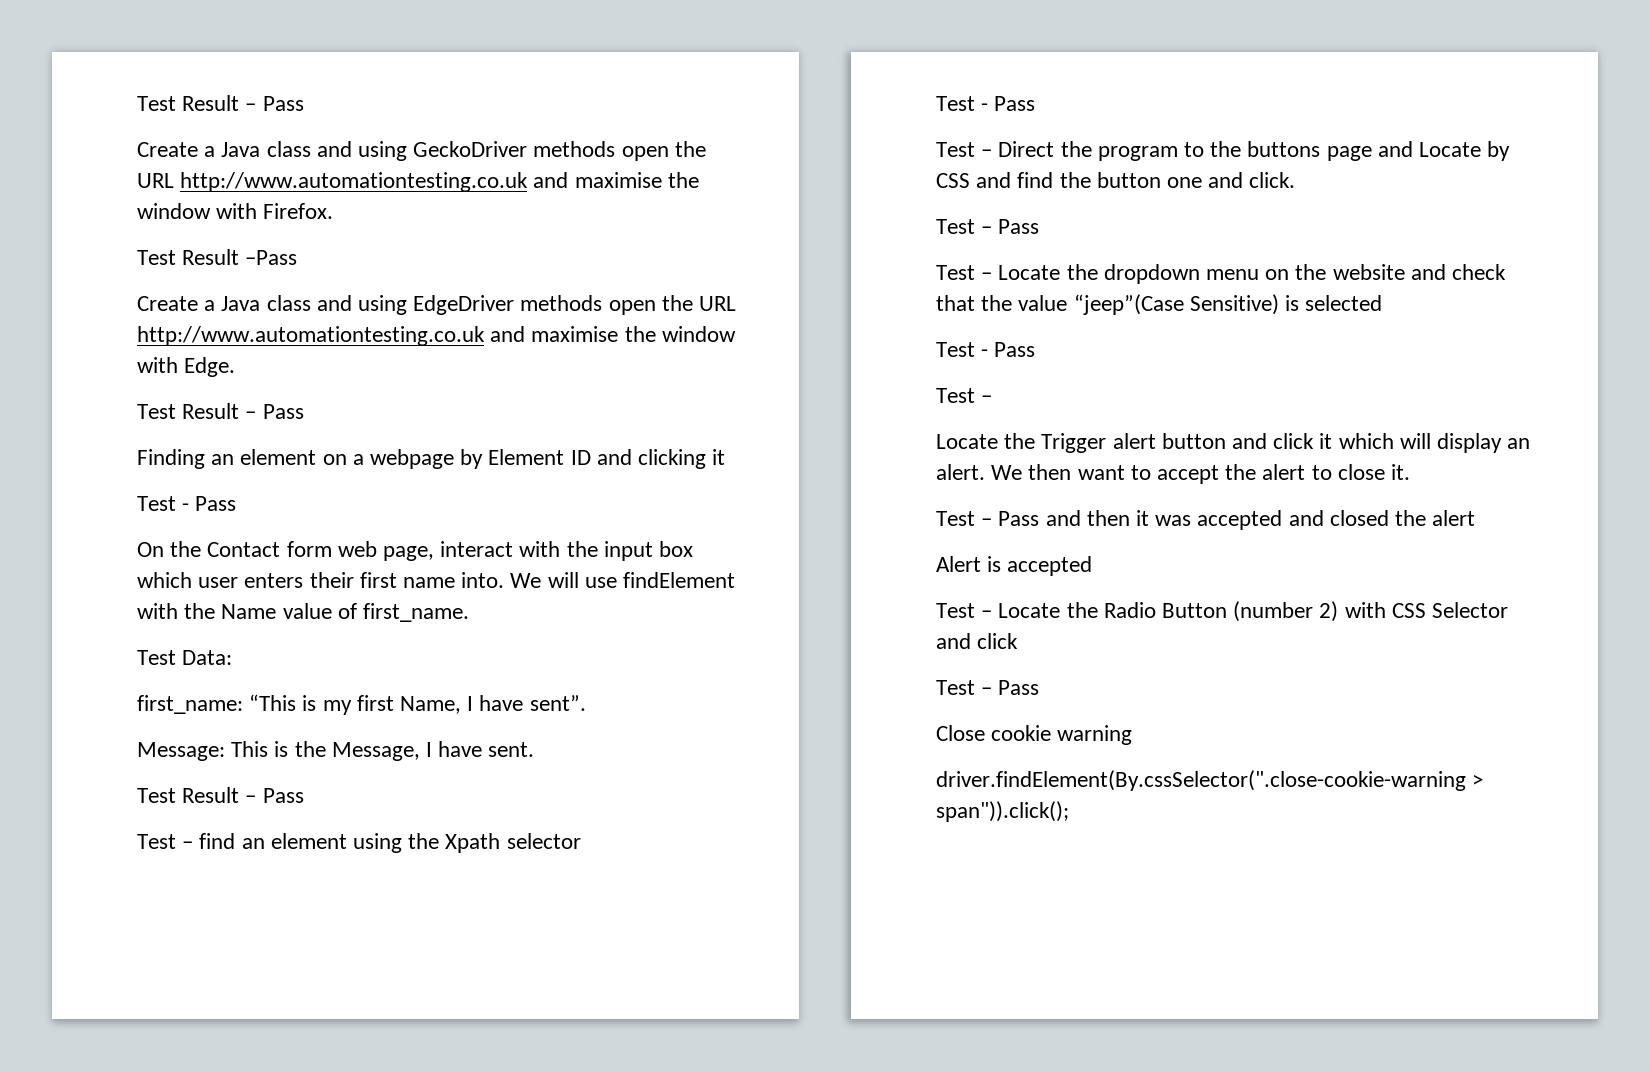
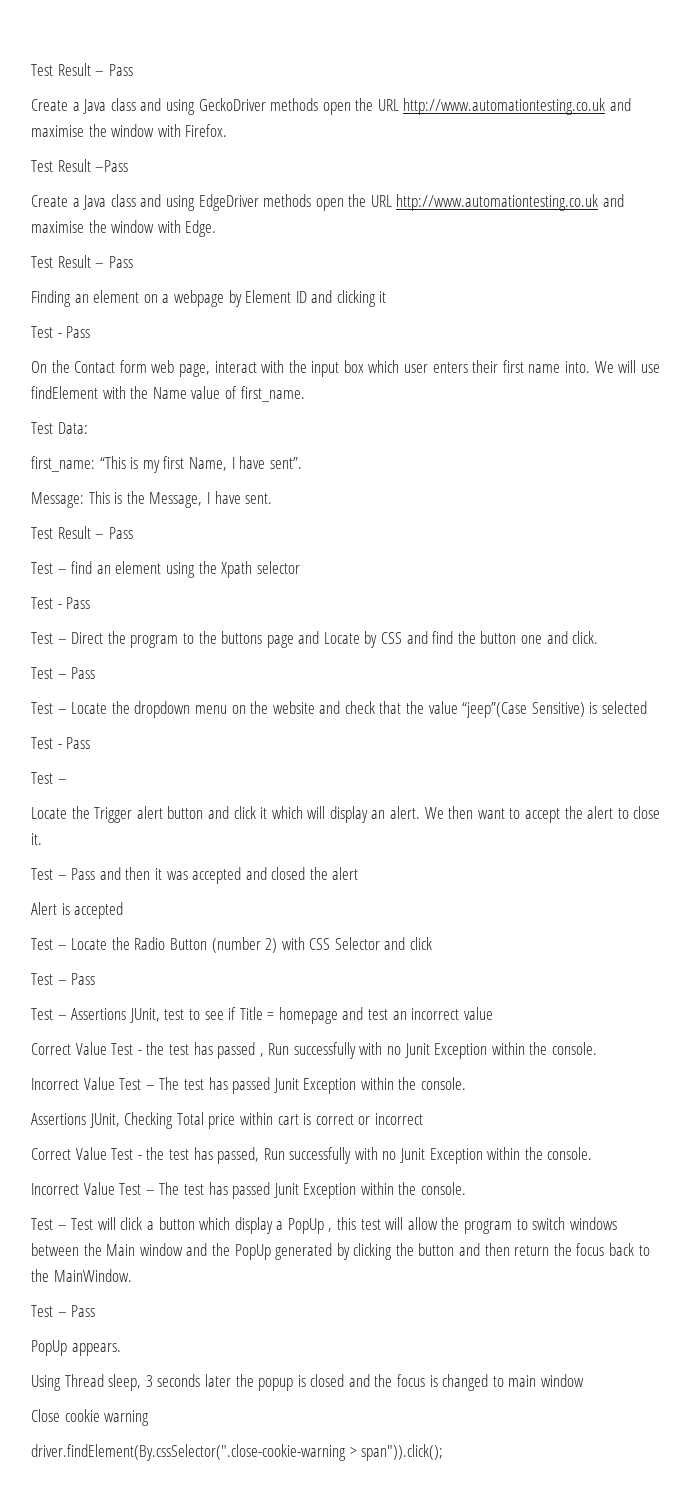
(1040, 687) none -> [31,1007,493,1024] [31,1042,598,1059] [31,1077,467,1094] [31,1112,423,1129] [31,1147,593,1164] [31,1182,467,1199] [31,1217,617,1234] [31,1243,650,1260] [31,1269,132,1282] [31,1305,96,1317] [31,1340,121,1356] [31,1374,585,1391] // Test – Assertions JUnit, test to see if Title = homepage and test an incorrect value // Correct Value Test - the test has passed , Run successfully with no Junit Exception within the console. // Incorrect Value Test – The test has passed Junit Exception within the console. // Assertions JUnit, Checking Total price within cart is correct or incorrect // Correct Value Test - the test has passed, Run successfully with no Junit Exception within the console. // Incorrect Value Test – The test has passed Junit Exception within the console. // Test – Test will click a button which display a PopUp , this test will allow the program to switch windows between the Main window and the PopUp generated by clicking the button and then return the focus back to the MainWindow. // Test – Pass // PopUp appears. // Using Thread sleep, 3 seconds later the popup is closed and the focus is changed to main window

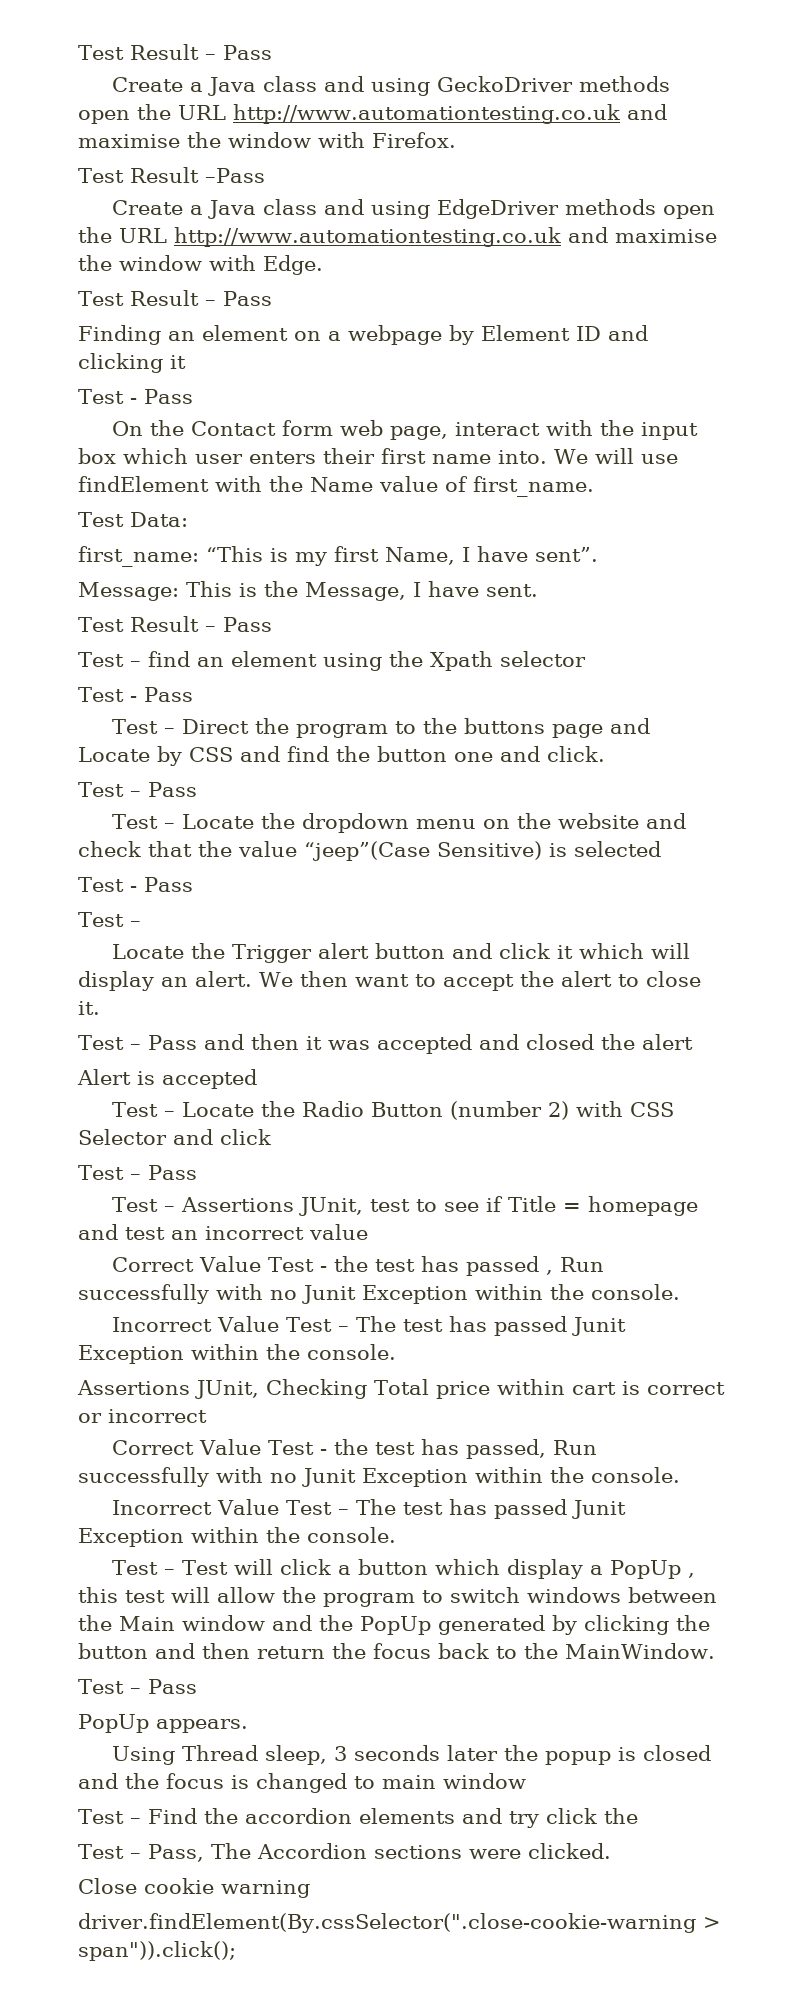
(585, 1380) none -> [78,1808,638,1828] [78,1843,611,1862] // Test – Find the accordion elements and try click the // Test – Pass, The Accordion sections were clicked.

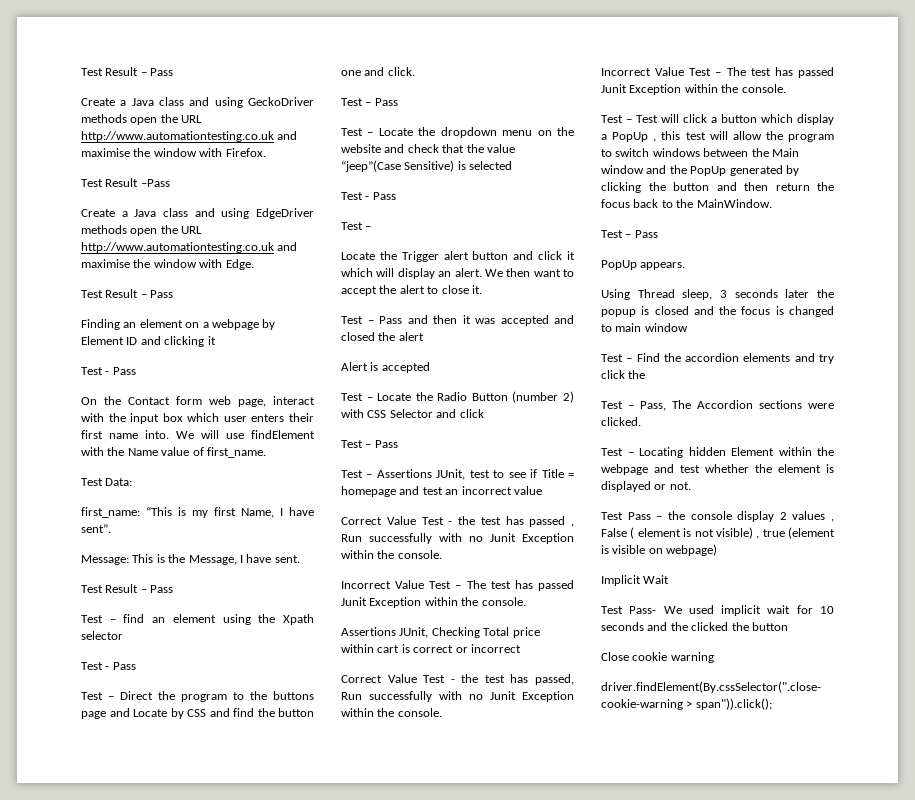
(611, 1851) none -> [601,447,834,458] [601,464,834,475] [601,481,691,492] [601,511,834,522] [601,527,835,539] [601,544,718,556] [601,575,670,586] [601,605,834,616] [601,622,788,631] // Test – Locating hidden Element within the webpage and test whether the element is displayed or not. // Test Pass – the console display 2 values , False ( element is not visible) , true (element is visible on webpage) // Implicit Wait // Test Pass- We used implicit wait for 10 seconds and the clicked the button

